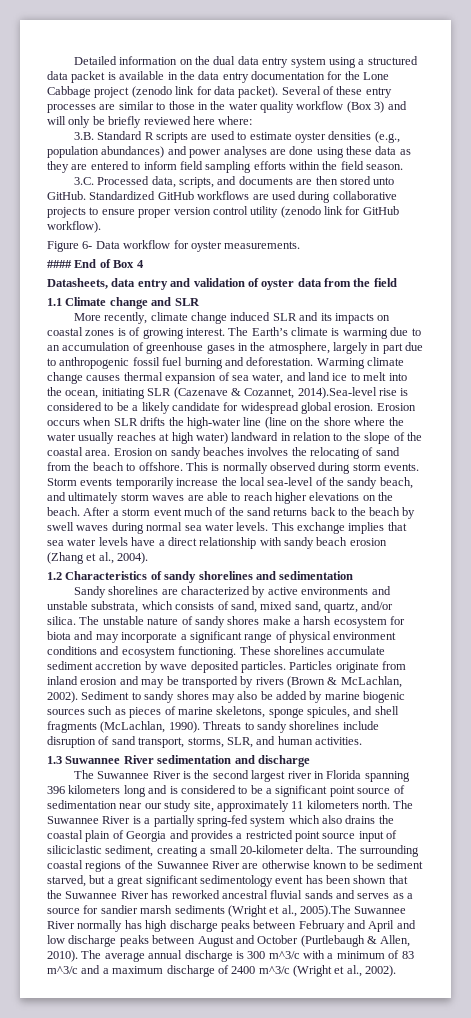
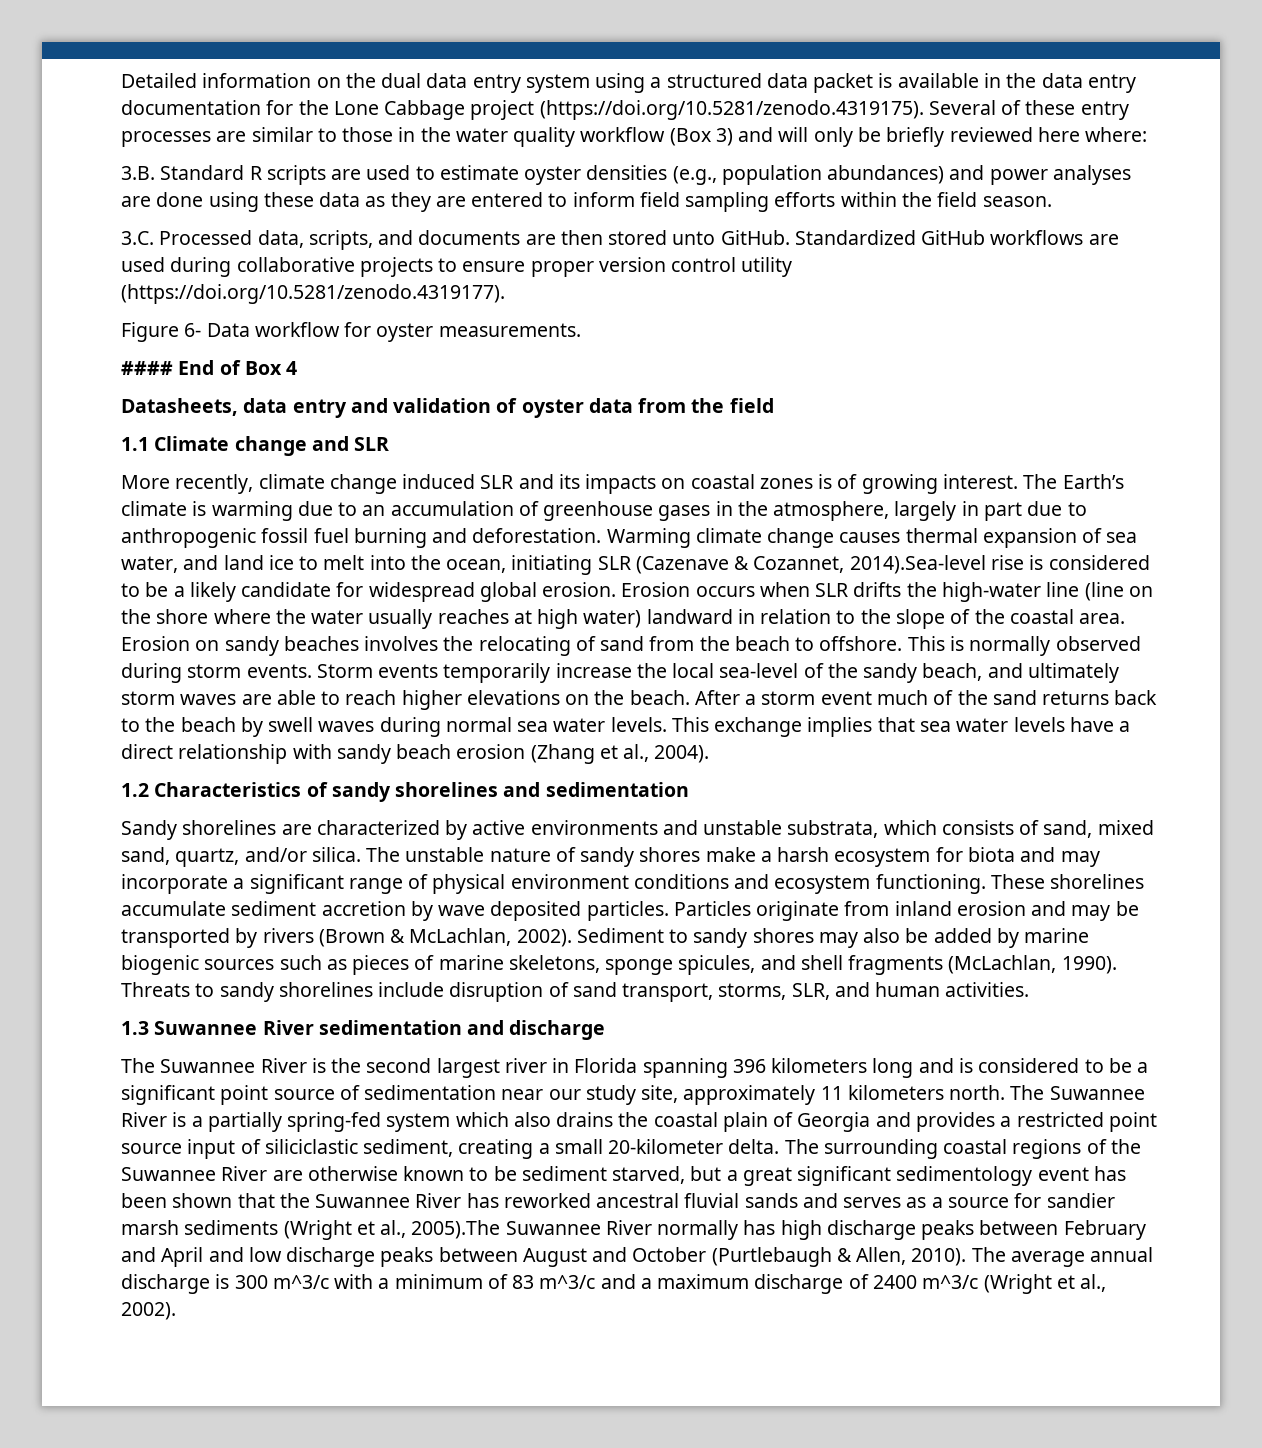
[131,86,279,98] (zenodo link for data packet). -> [539,100,924,120] (https://doi.org/10.5281/zenodo.4319175).
[280,206,399,218] [47,221,101,233] (zenodo link for GitHub workflow). -> [121,284,505,304] (https://doi.org/10.5281/zenodo.4319177).

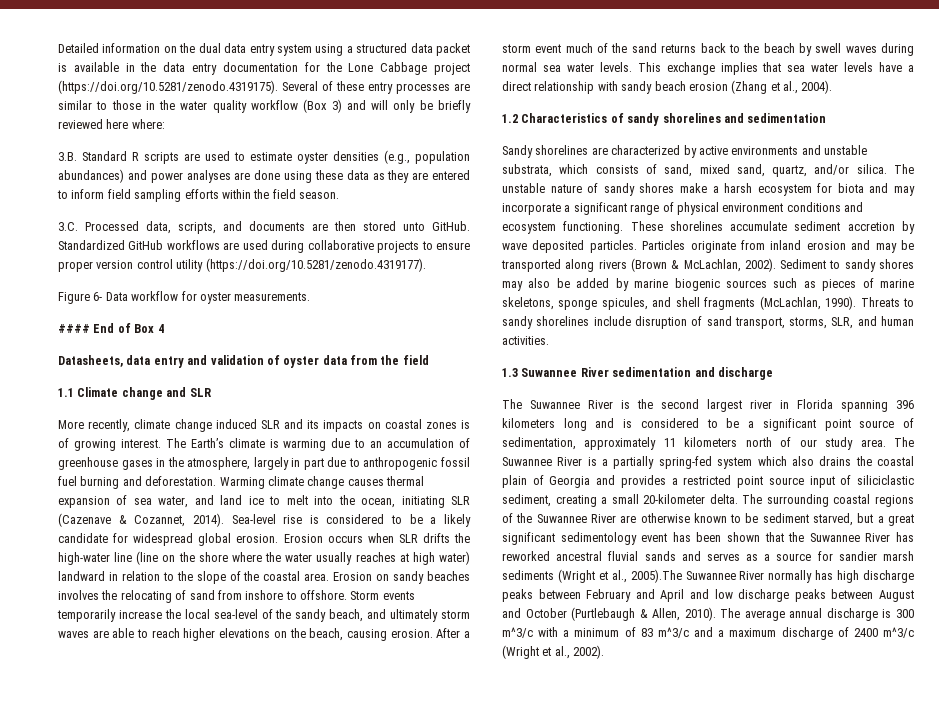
[849,555,986,574] 2014).Sea-level -> [192,513,276,527] 2014). Sea-level
[699,636,1141,656] [121,663,312,683] the beach to offshore. This is normally observed during storm events. -> [245,590,347,600] inshore to offshore.
[629,690,690,705] beach. -> [309,628,433,641] beach, causing erosion.
[235,928,258,948] by -> [565,259,595,272] along
[364,1085,1006,1105] sedimentation near our study site, approximately 11 kilometers north. -> [502,437,886,450] sedimentation, approximately 11 kilometers north of our study area.

